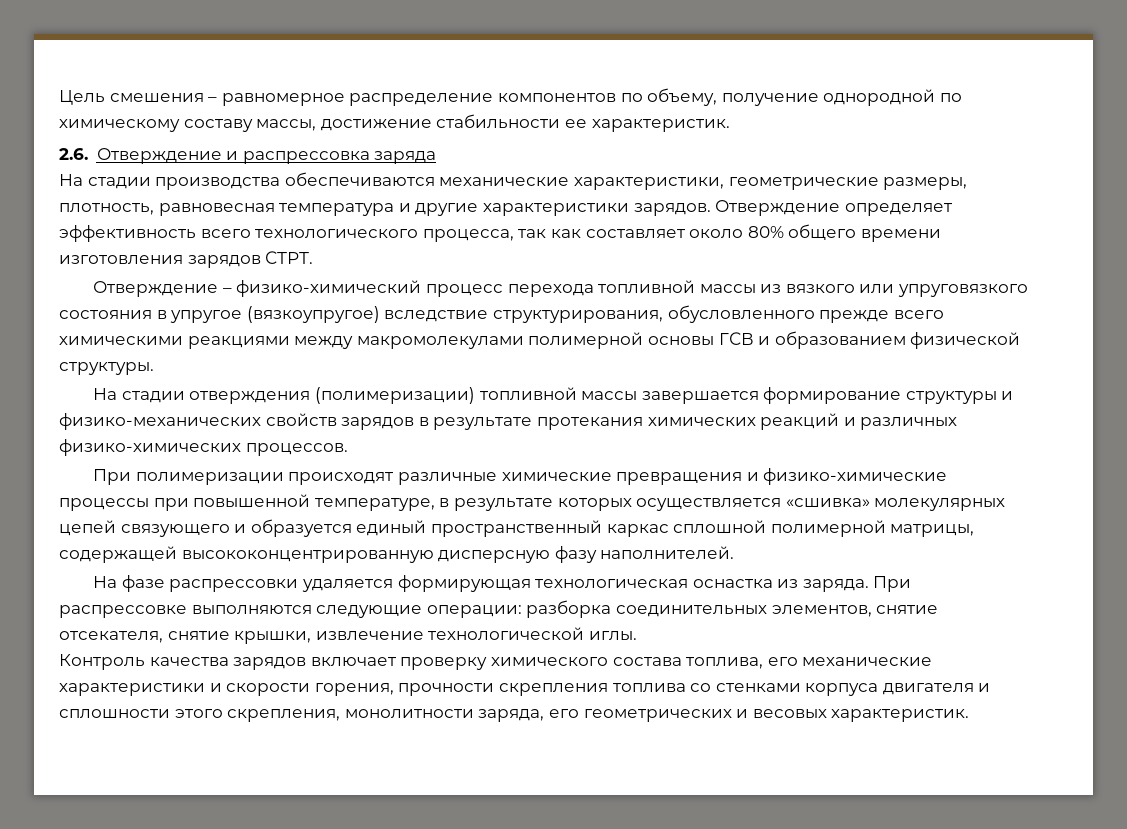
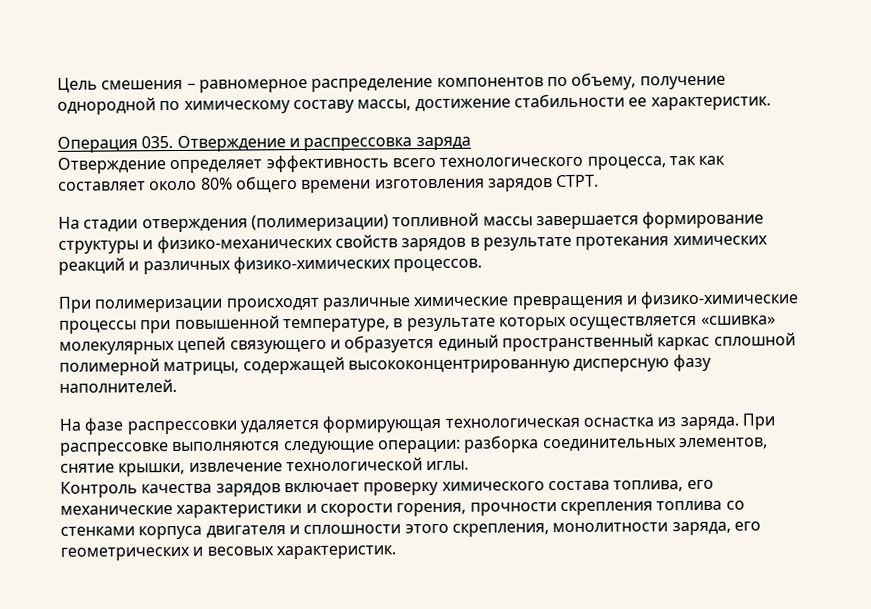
[59,148,88,160] 2.6. -> [57,136,174,153] Операция 035.
[59,172,968,190] [59,203,711,216] На стадии производства обеспечиваются механические характеристики, геометрические размеры, плотность, равновесная температура и другие характеристики зарядов. -> (471, 143) none
[93,280,1029,297] [59,305,944,323] [59,331,1021,349] [59,362,154,375] // Отверждение – физико-химический процесс перехода топливной массы из вязкого или упруговязкого состояния в упругое (вязкоупругое) вследствие структурирования, обусловленного прежде всего химическими реакциями между макромолекулами полимерной основы ГСВ и образованием физической структуры. -> (600, 181) none
[59,631,230,643] отсекателя, снятие -> (115, 468) none

